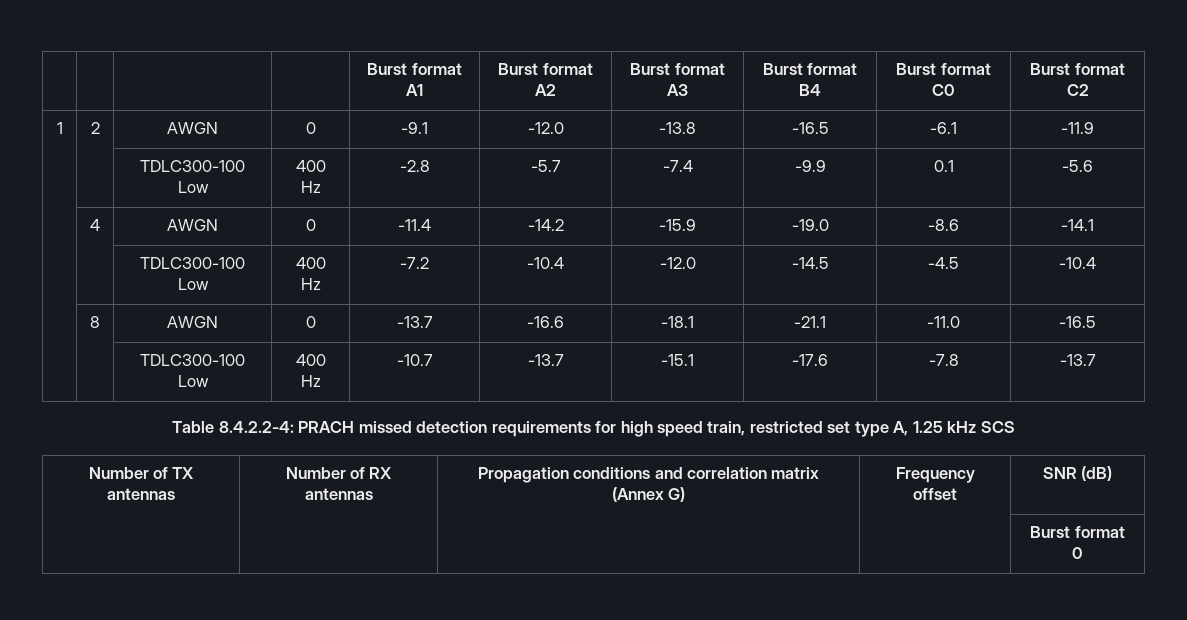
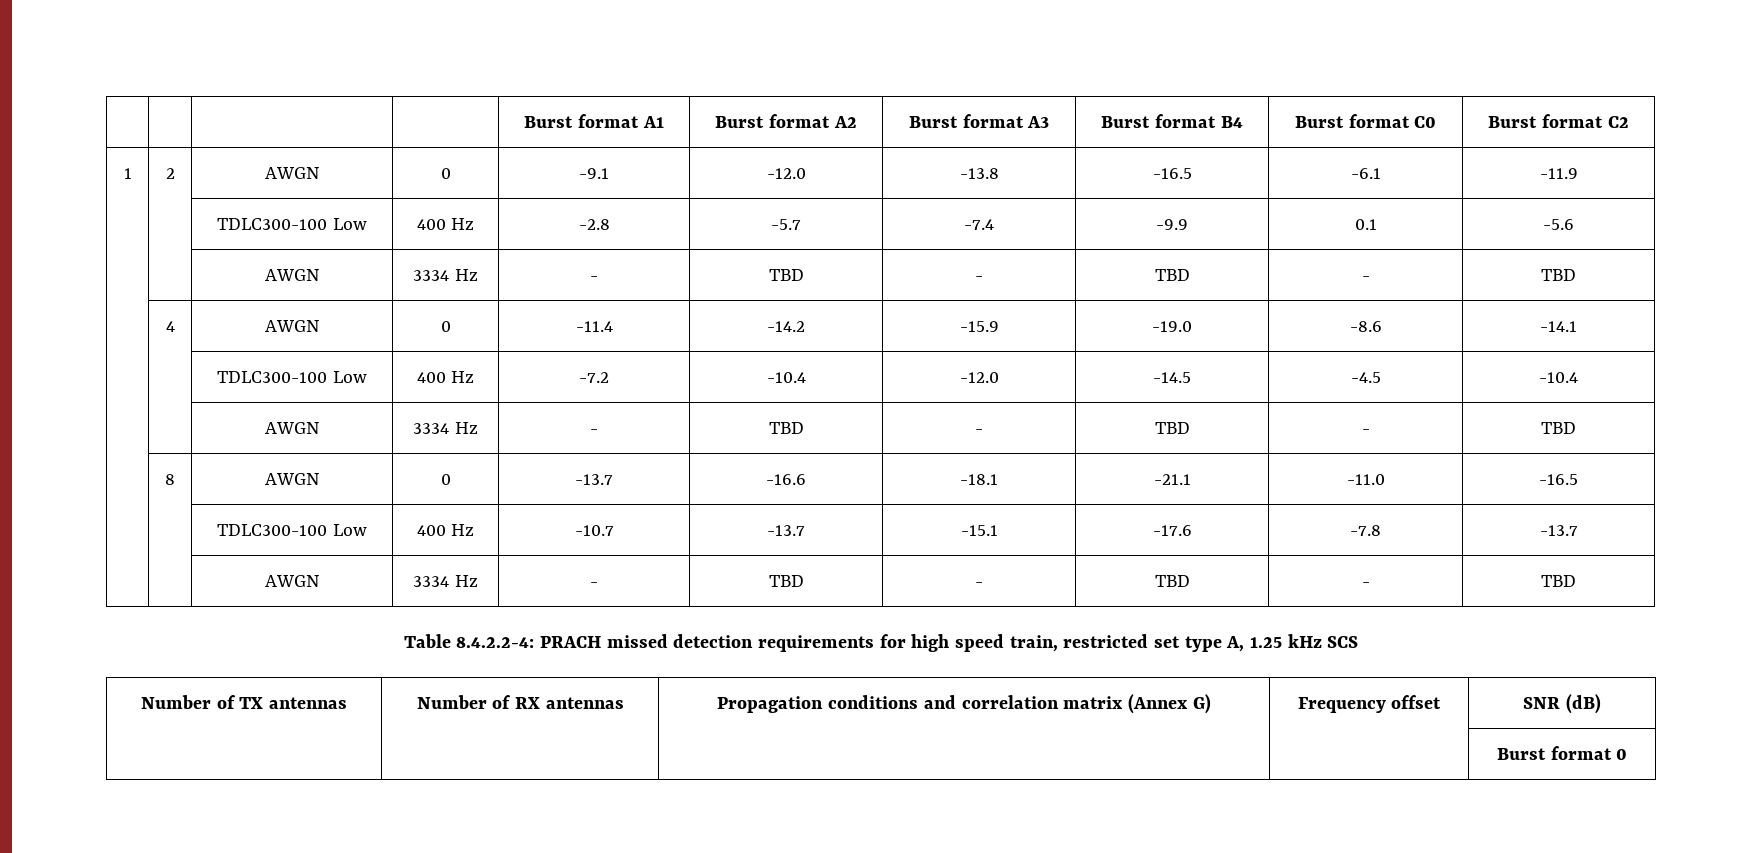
(1093, 166) none -> [264,269,320,281] [413,269,478,281] [590,276,598,281] [768,269,804,281] [975,276,983,281] [1154,269,1190,281] [1361,276,1370,281] [1541,269,1576,281] // | | AWGN | 3334 Hz | - | TBD | - | TBD | - | TBD
(1096, 263) none -> [264,422,320,434] [413,422,478,434] [590,429,598,434] [768,422,804,434] [975,429,983,434] [1154,422,1190,434] [1361,429,1370,434] [1541,422,1576,434] // | | AWGN | 3334 Hz | - | TBD | - | TBD | - | TBD
(1096, 360) none -> [264,575,320,587] [413,575,478,587] [590,582,598,587] [768,575,804,587] [975,582,983,587] [1154,575,1190,587] [1361,582,1370,587] [1541,575,1576,587] // | | AWGN | 3334 Hz | - | TBD | - | TBD | - | TBD

